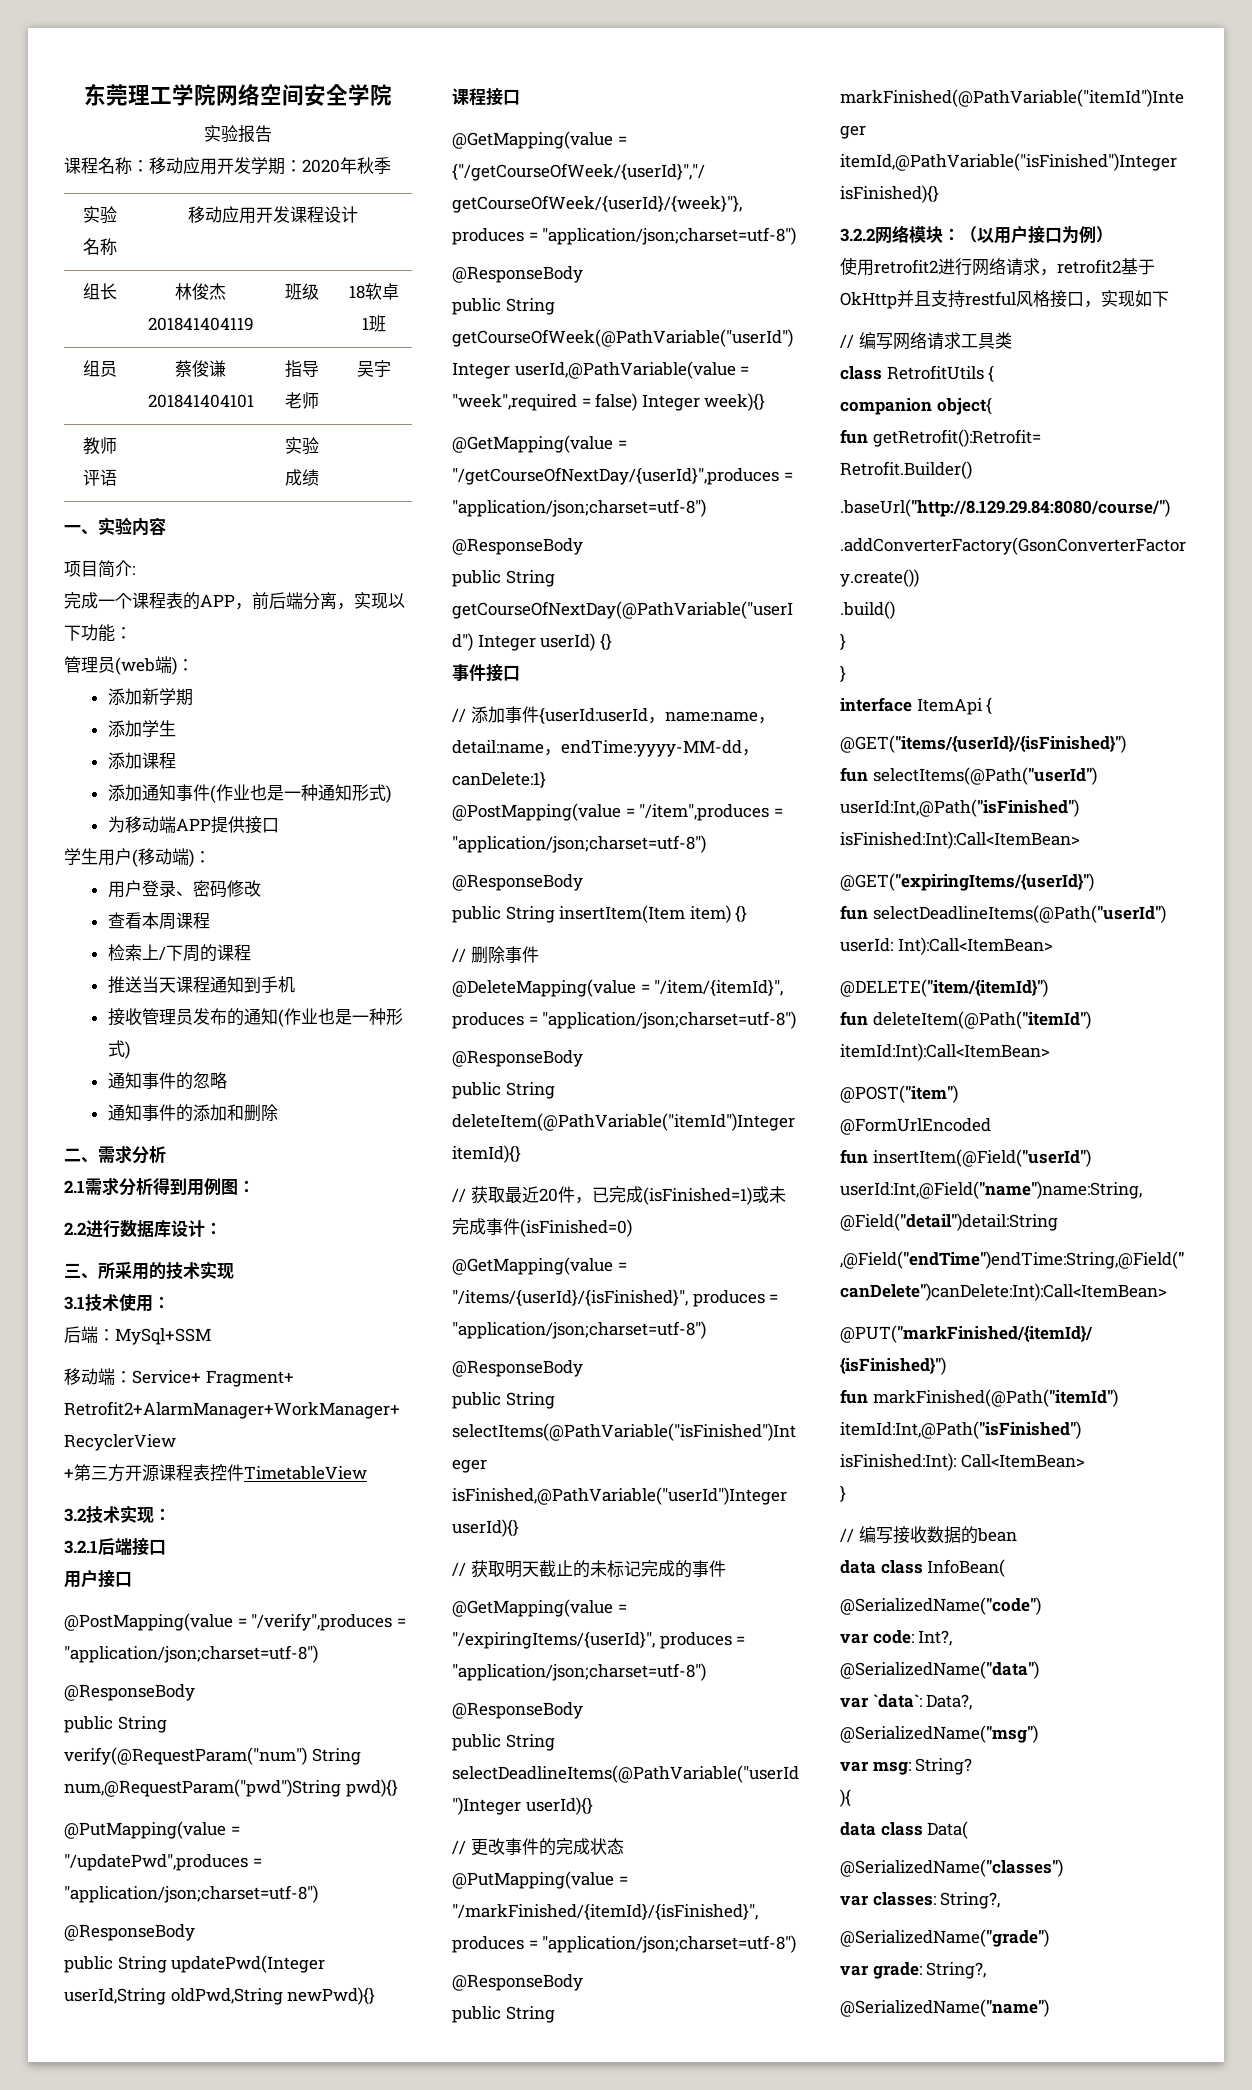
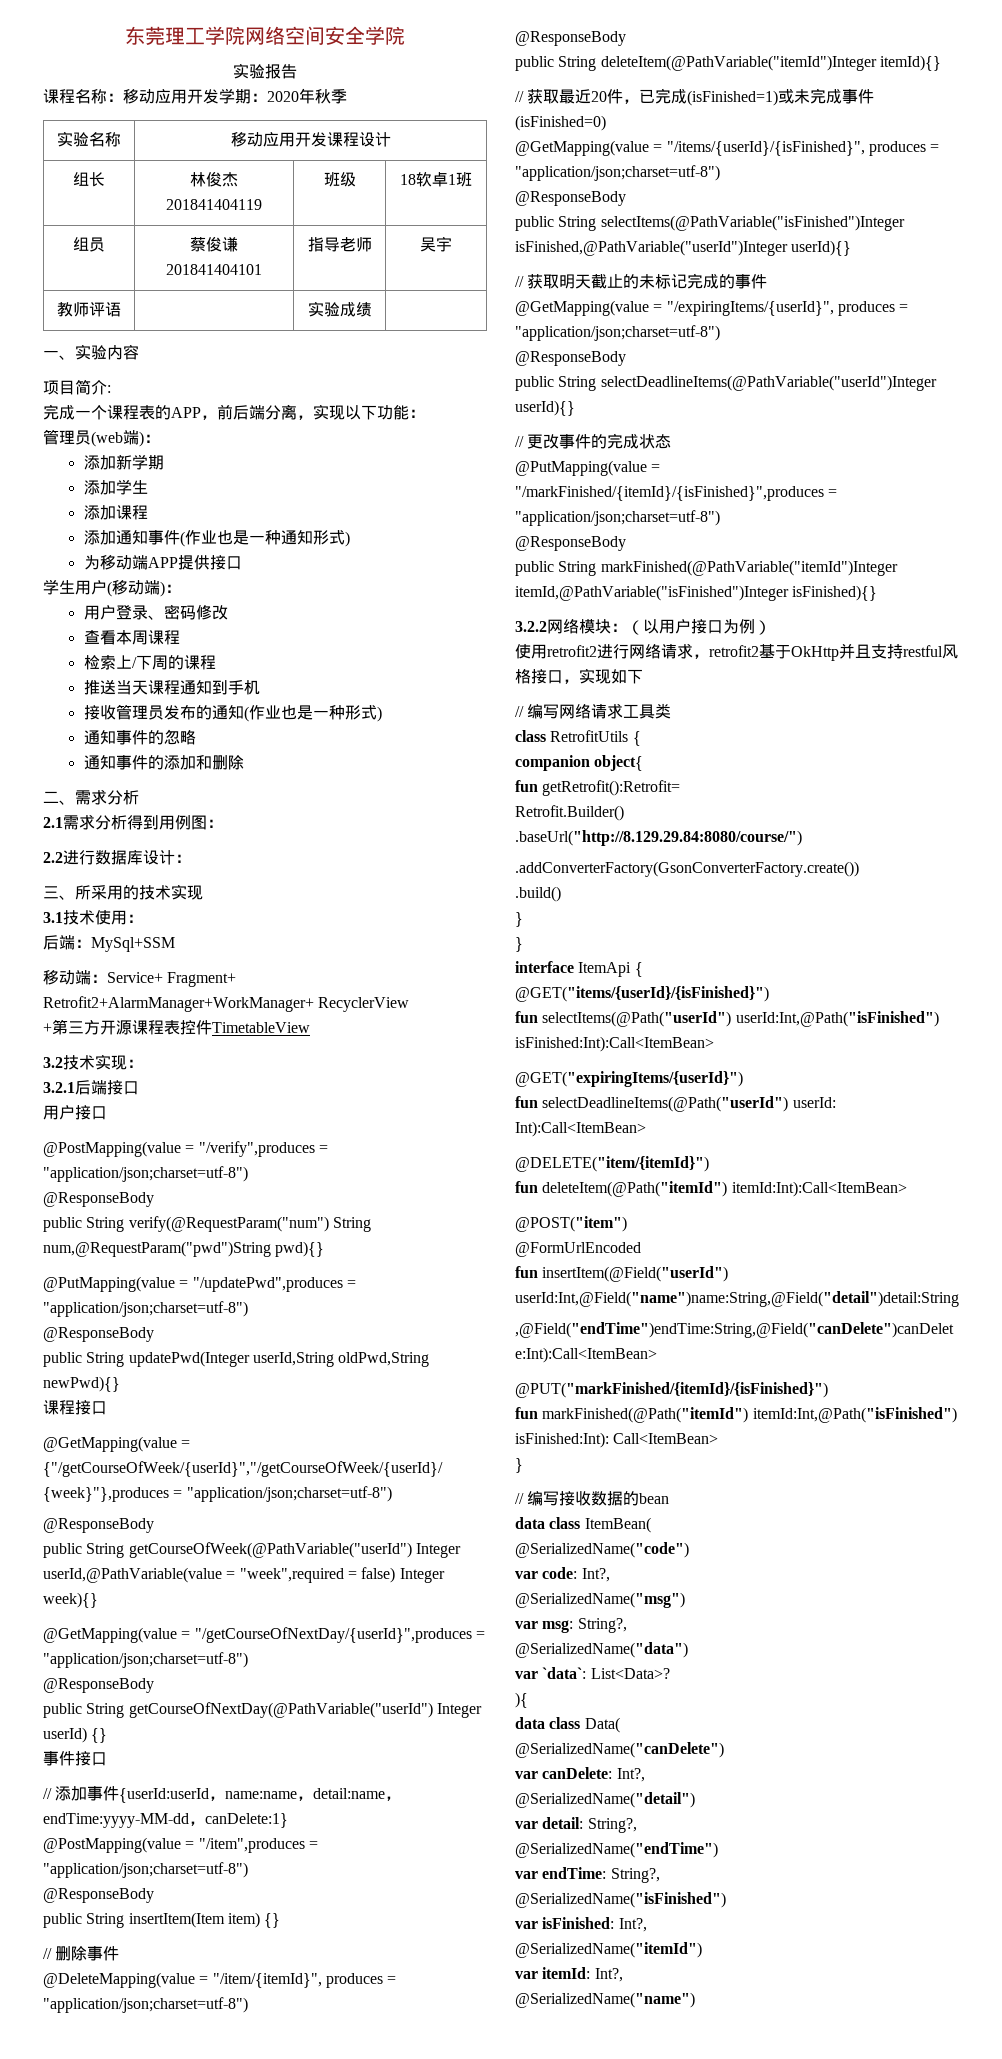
[927,1559,1006,1577] InfoBean( -> [584,1517,651,1533] ItemBean(
(953, 1638) none -> [515,1592,685,1608] [515,1618,627,1633] // @SerializedName("msg") // var msg: String?,
[926,1694,973,1710] [840,1725,1038,1743] [840,1758,973,1775] Data?, // @SerializedName("msg") // var msg: String? -> [590,1668,670,1679] List<Data>?
[840,1859,1063,1877] [840,1892,1001,1909] [840,1929,1049,1947] [840,1962,987,1979] @SerializedName("classes") // var classes: String?, // @SerializedName("grade") // var grade: String?, -> [515,1742,724,1758] [515,1767,645,1782] [515,1792,695,1808] [515,1817,637,1833] [515,1842,718,1858] [515,1867,660,1883] [515,1892,726,1908] [515,1917,647,1932] [515,1942,702,1958] [515,1967,623,1982] @SerializedName("canDelete") // var canDelete: Int?, // @SerializedName("detail") // var detail: String?, // @SerializedName("endTime") // var endTime: String?, // @SerializedName("isFinished") // var isFinished: Int?, // @SerializedName("itemId") // var itemId: Int?,

